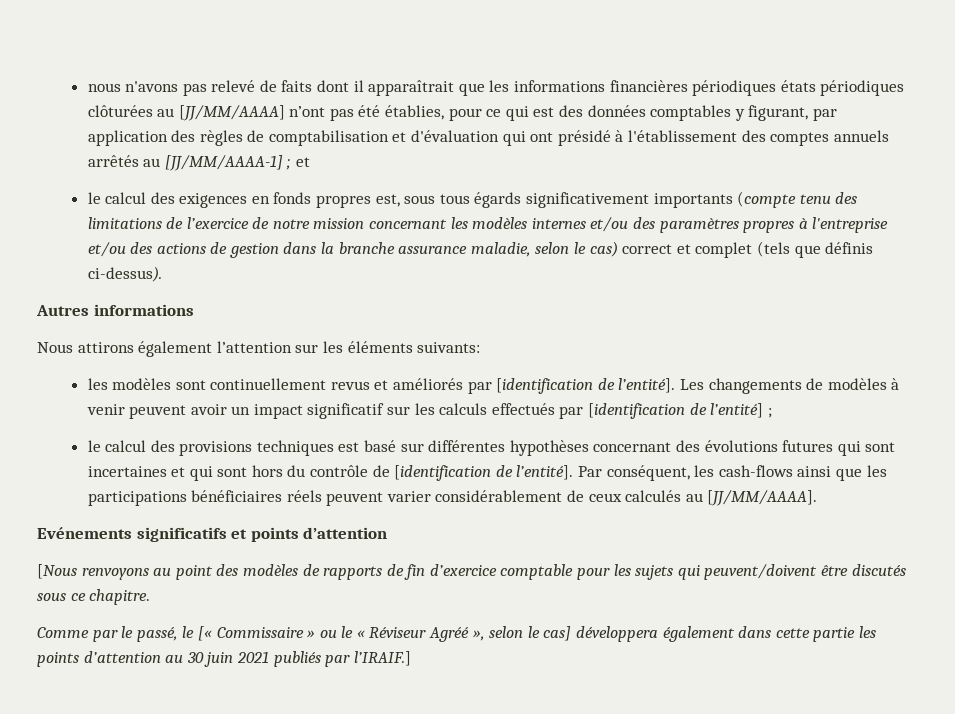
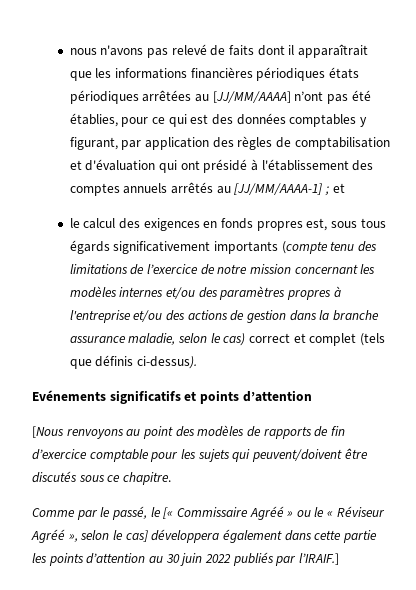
[87,105,153,117] clôturées -> [142,90,192,102] arrêtées
[36,304,194,316] [37,341,481,357] [87,378,900,394] [86,403,772,419] [87,440,896,456] [87,465,887,481] [87,490,818,506] // Autres informations // Nous attirons également l’attention sur les éléments suivants: // les modèles sont continuellement revus et améliorés par [identification de l’entité]. Les changements de modèles à venir peuvent avoir un impact significatif sur les calculs effectués par [identification de l’entité] ; // le calcul des provisions techniques est basé sur différentes hypothèses concernant des évolutions futures qui sont incertaines et qui sont hors du contrôle de [identification de l’entité]. Par conséquent, les cash-flows ainsi que les participations bénéficiaires réels peuvent varier considérablement de ceux calculés au [JJ/MM/AAAA]. -> (198, 362) none
(304, 632) none -> [249,506,284,520] Agréé
[236,651,269,663] 2021 -> [204,554,231,563] 2022

